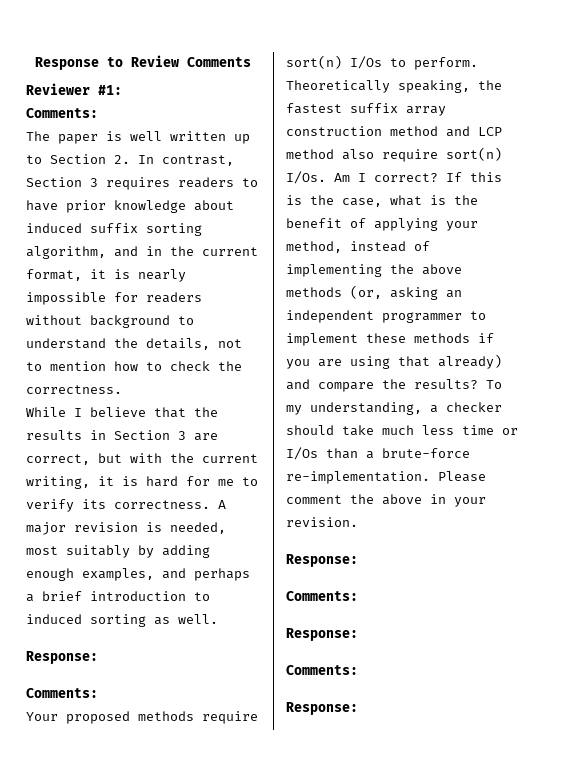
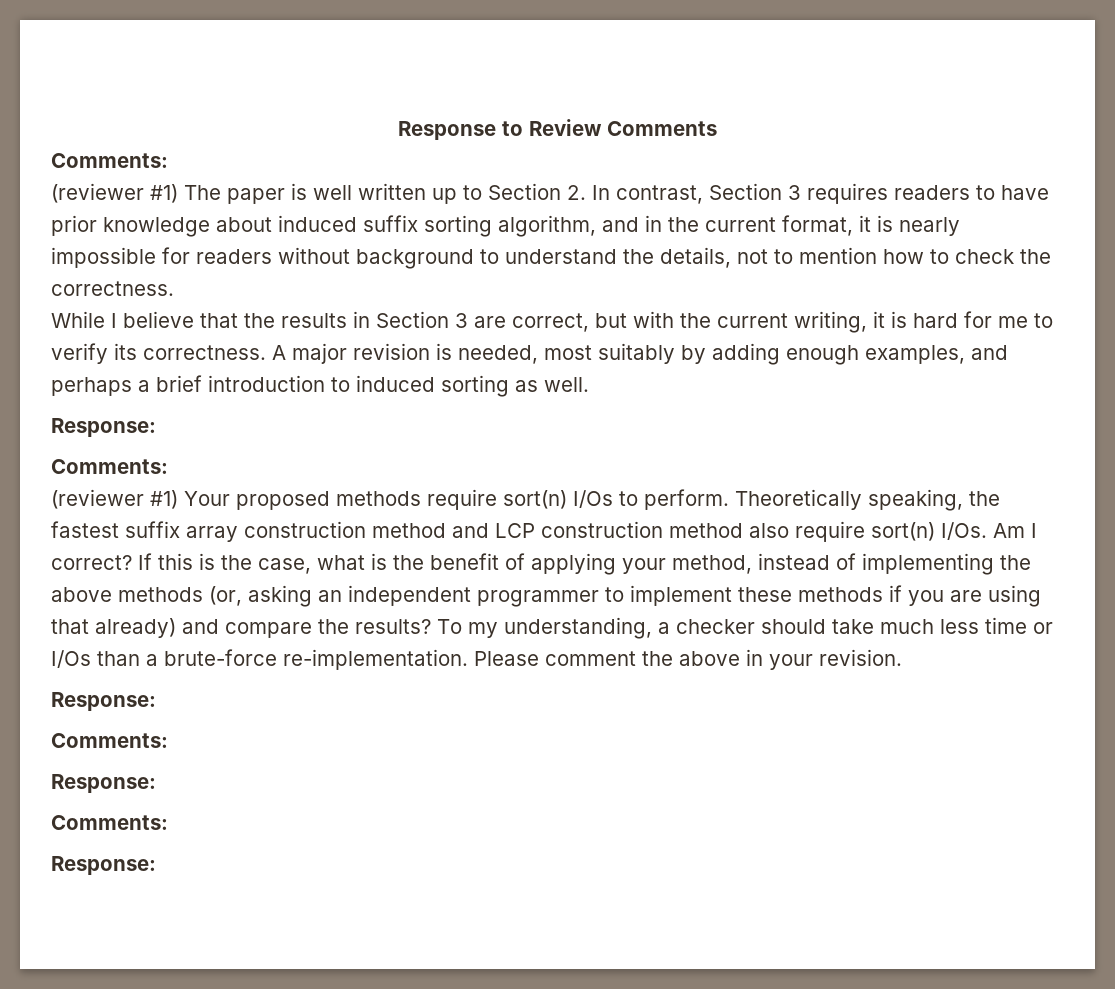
[26,83,122,95] [26,108,98,118] // Reviewer #1: // Comments: // -> [51,153,168,168] [51,183,178,203] // Comments: // (reviewer #1)
(98, 693) none -> [51,489,178,509] (reviewer #1)
(502, 131) none -> [541,521,663,538] construction

